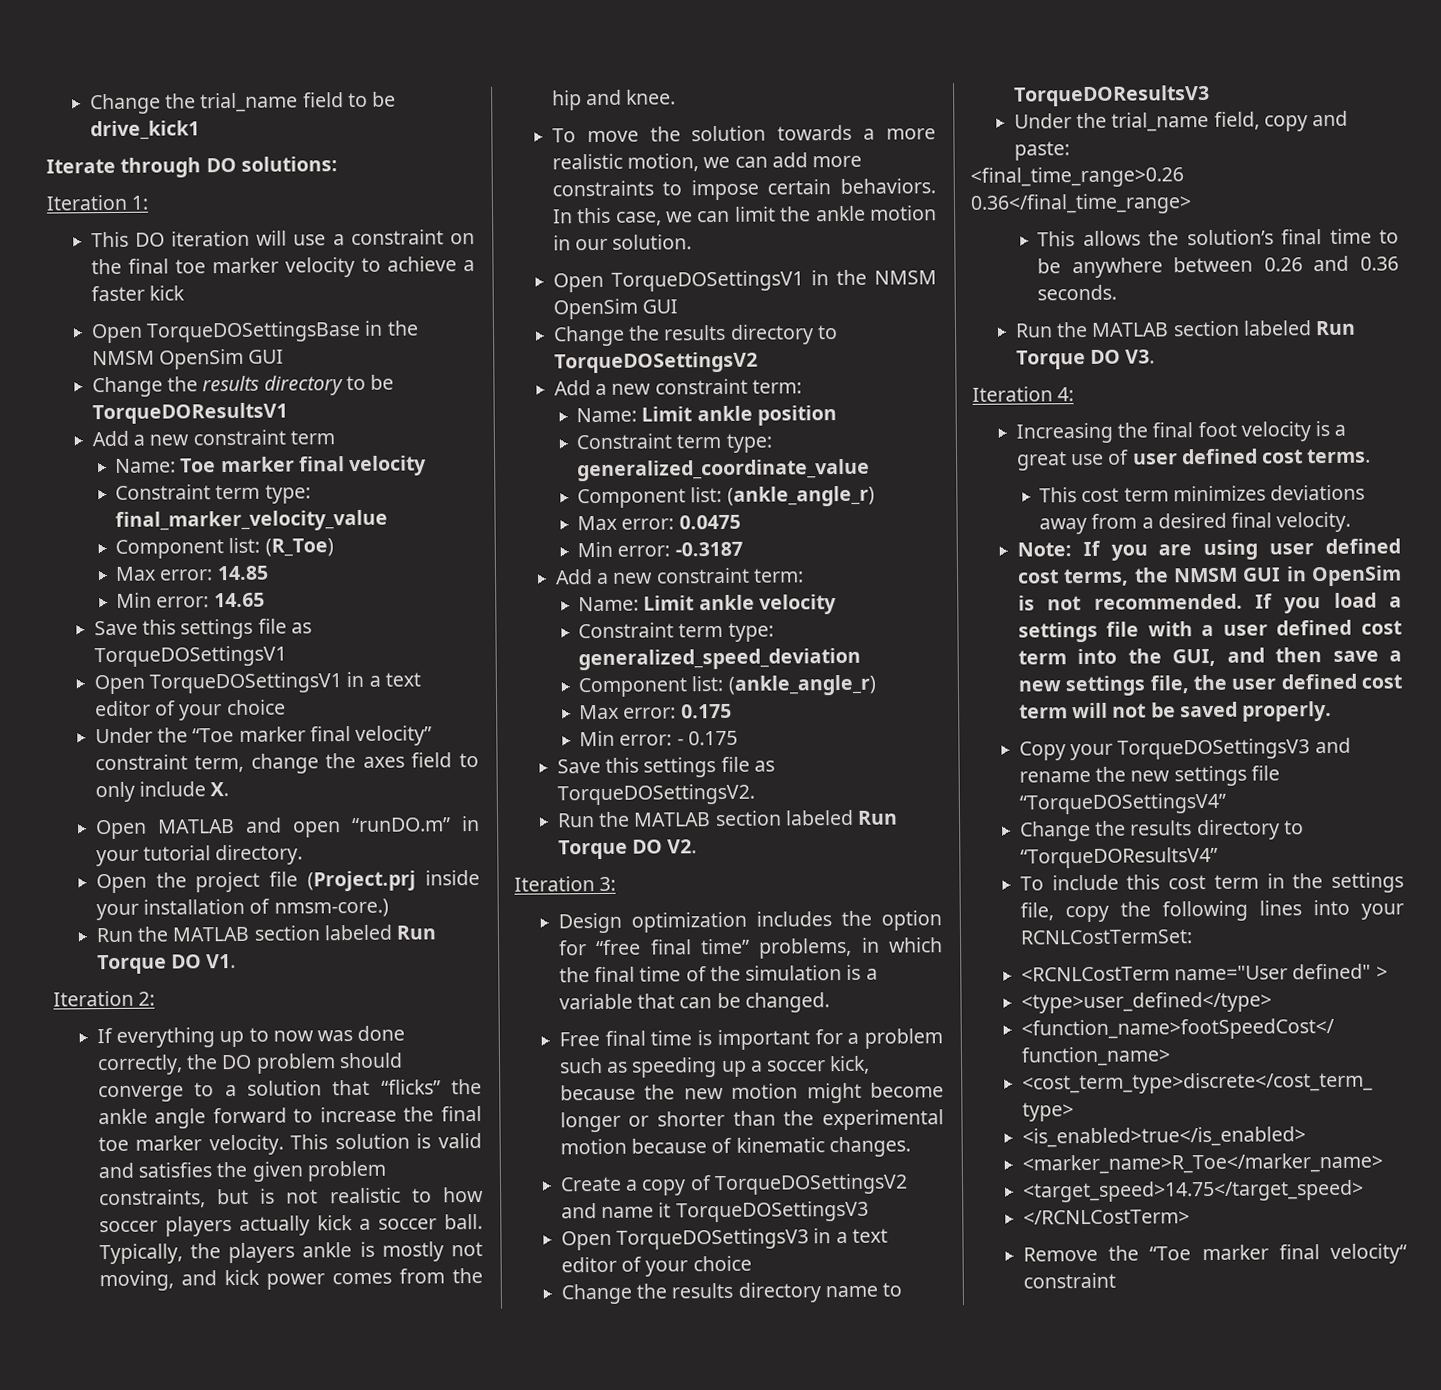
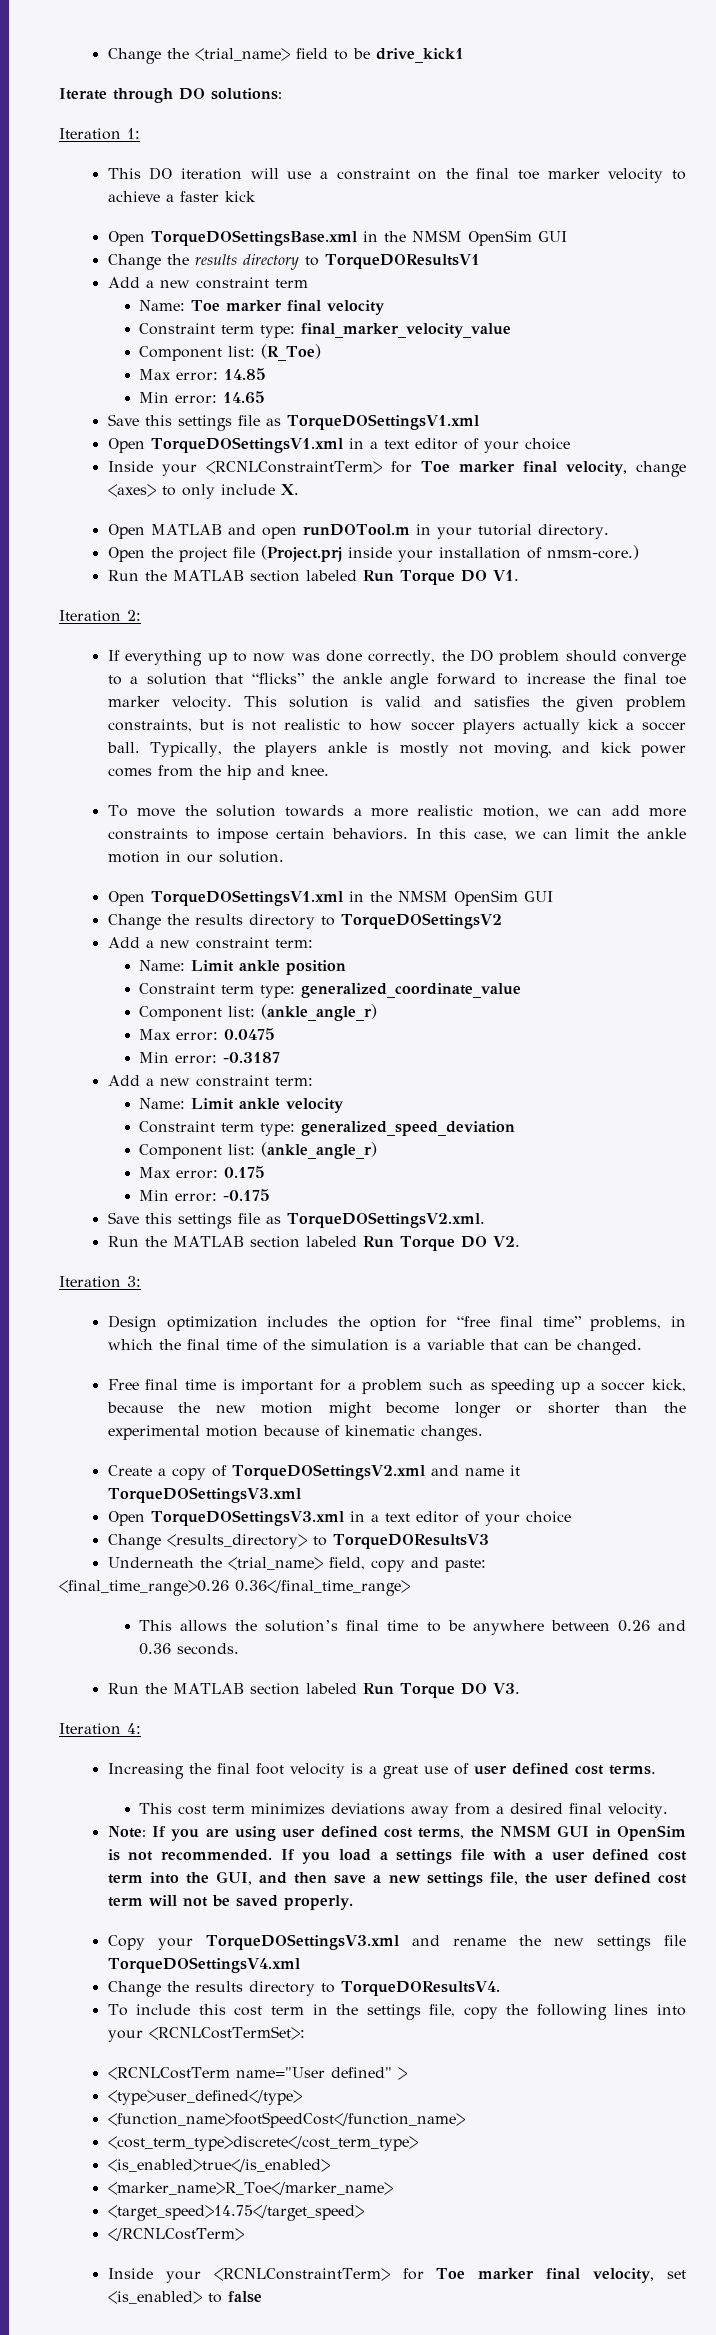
[89,92,299,115] Change the trial_name -> [107,48,290,64] Change the <trial_name>
[146,320,362,343] TorqueDOSettingsBase -> [150,230,357,246] TorqueDOSettingsBase.xml
[370,374,395,390] be -> (319, 261) none
[93,645,287,668] [93,671,421,695] [94,699,286,721] [94,725,433,746] [94,752,453,774] TorqueDOSettingsV1 // Open TorqueDOSettingsV1 in a text editor of your choice // Under the “Toe marker final velocity” constraint term, change the axes field -> [286,414,479,430] [107,437,570,453] [107,461,687,477] [107,484,156,497] TorqueDOSettingsV1.xml // Open TorqueDOSettingsV1.xml in a text editor of your choice // Inside your <RCNLConstraintTerm> for Toe marker final velocity, change <axes>
[350,817,451,833] “runDO.m” -> [302,524,410,536] runDOTool.m
[610,270,804,292] TorqueDOSettingsV1 -> [150,890,343,906] TorqueDOSettingsV1.xml
[676,730,738,746] [556,756,775,778] [556,783,755,806] - 0.175 // Save this settings file as TorqueDOSettingsV2. -> [223,1189,271,1201] [107,1212,485,1229] -0.175 // Save this settings file as TorqueDOSettingsV2.xml.
[713,1173,908,1196] TorqueDOSettingsV2 -> [231,1464,425,1480] TorqueDOSettingsV2.xml
[675,1200,869,1223] [560,1228,810,1251] TorqueDOSettingsV3 // Open TorqueDOSettingsV3 -> [107,1487,301,1503] [107,1510,344,1526] TorqueDOSettingsV3.xml // Open TorqueDOSettingsV3.xml
[636,1282,878,1303] the results directory name -> [166,1534,307,1549] <results_directory>
[1013,111,1210,132] Under the trial_name -> [107,1557,323,1570] Underneath the <trial_name>
[1117,738,1311,760] TorqueDOSettingsV3 -> [205,1934,399,1950] TorqueDOSettingsV3.xml
[1018,792,1226,815] [1019,819,1304,842] [1019,846,1218,869] “TorqueDOSettingsV4” // Change the results directory to “TorqueDOResultsV4” -> [107,1957,300,1973] [107,1981,500,1997] TorqueDOSettingsV4.xml // Change the results directory to TorqueDOResultsV4.
[1019,929,1193,945] RCNLCostTermSet: -> [148,2026,305,2040] <RCNLCostTermSet>:
[1022,1243,1407,1265] [1022,1272,1116,1289] Remove the “Toe marker final velocity“ constraint -> [107,2268,686,2283] [107,2291,262,2304] Inside your <RCNLConstraintTerm> for Toe marker final velocity, set <is_enabled> to false

